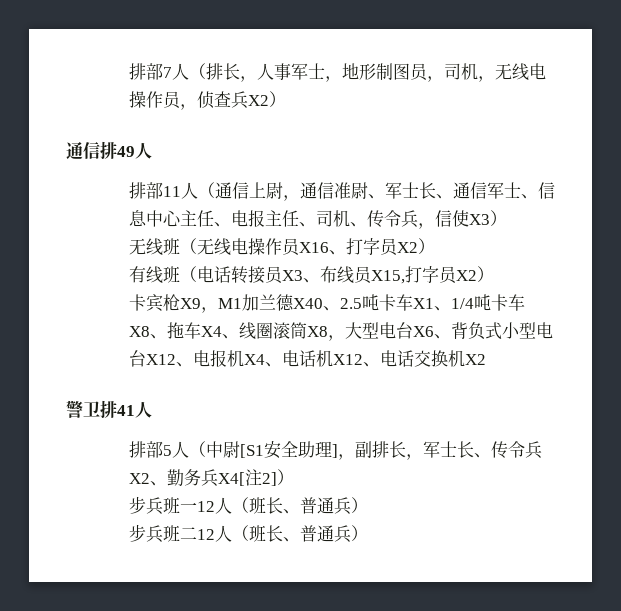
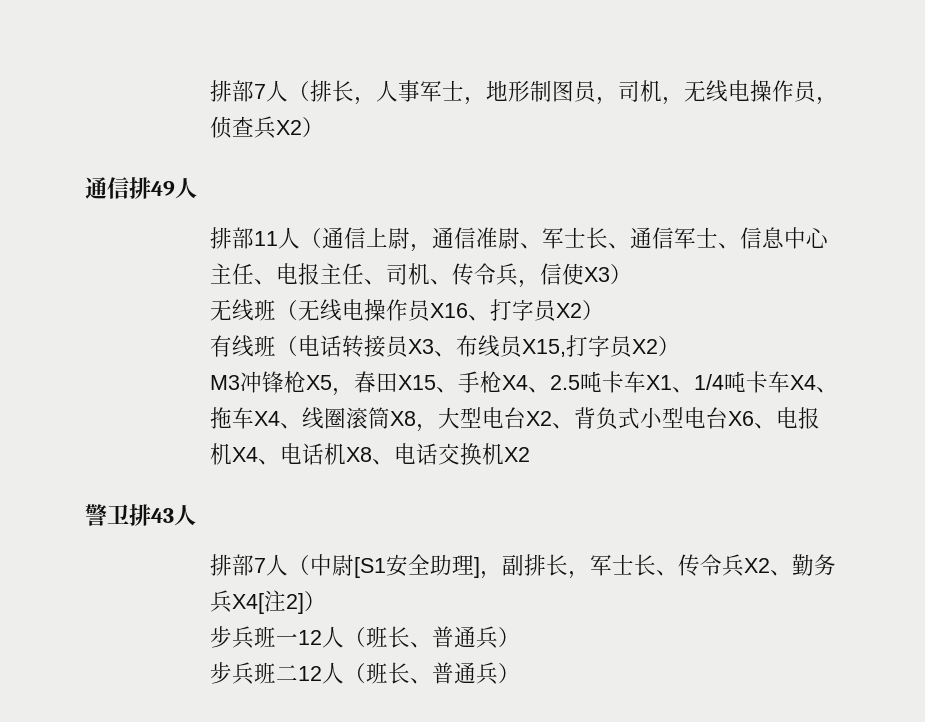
[128,294,323,313] 卡宾枪X9，M1加兰德X40 -> [210,371,529,396] M3冲锋枪X5，春田X15、手枪X4
[128,326,150,337] X8 -> [790,375,817,390] X4
[412,326,434,337] X6 -> [526,411,553,426] X2
[145,354,176,365] X12 -> [728,411,755,426] X6
[332,354,363,365] X12 -> [346,447,373,462] X8
[117,402,152,418] [128,441,172,458] 41人 // 排部5 -> [151,505,196,526] [210,554,267,576] 43人 // 排部7

